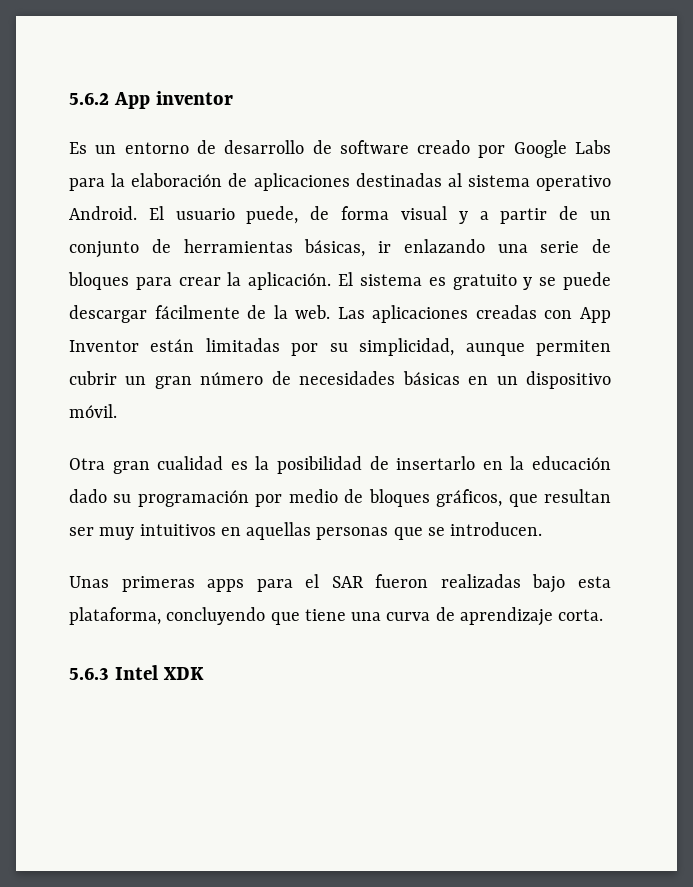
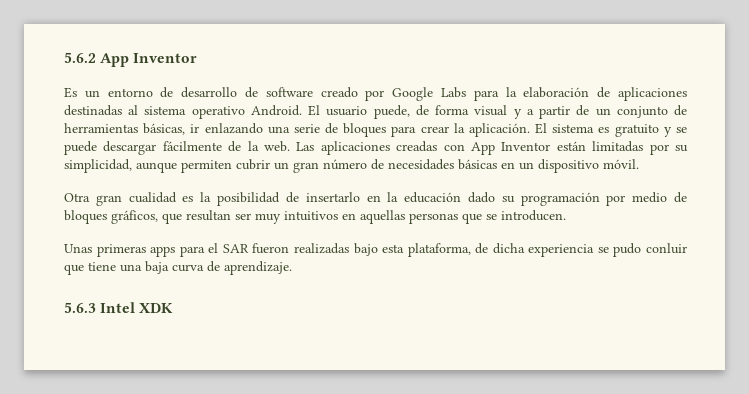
[155,91,233,105] inventor -> [133,53,198,63] Inventor
[166,607,266,625] concluyendo -> [475,243,687,257] de dicha experiencia se pudo conluir
(382, 616) none -> [145,261,169,274] baja
[459,607,604,626] aprendizaje corta. -> [224,261,292,275] aprendizaje.

